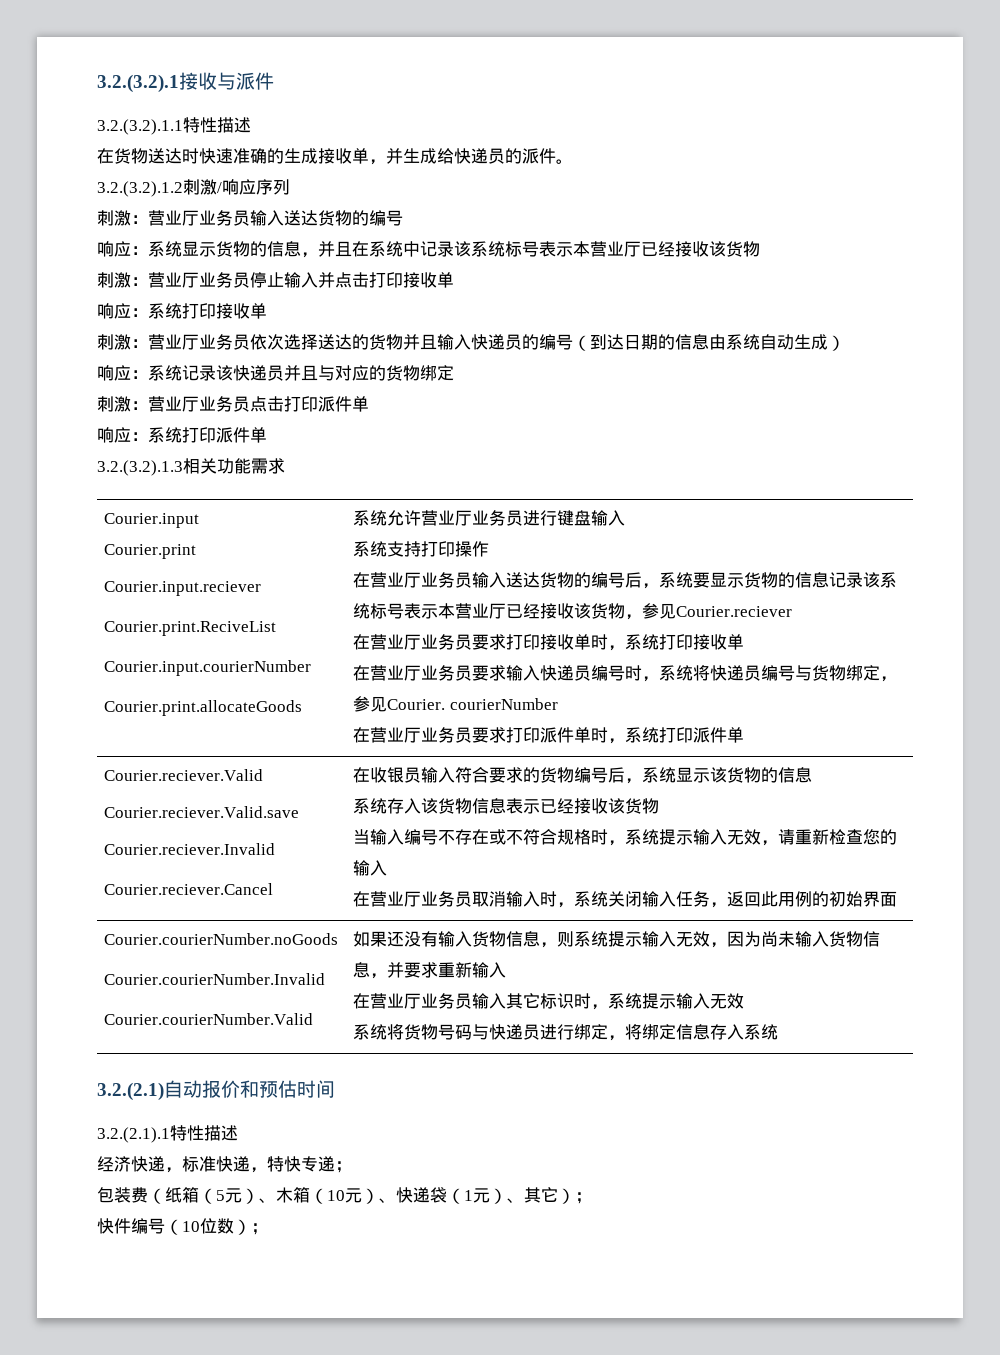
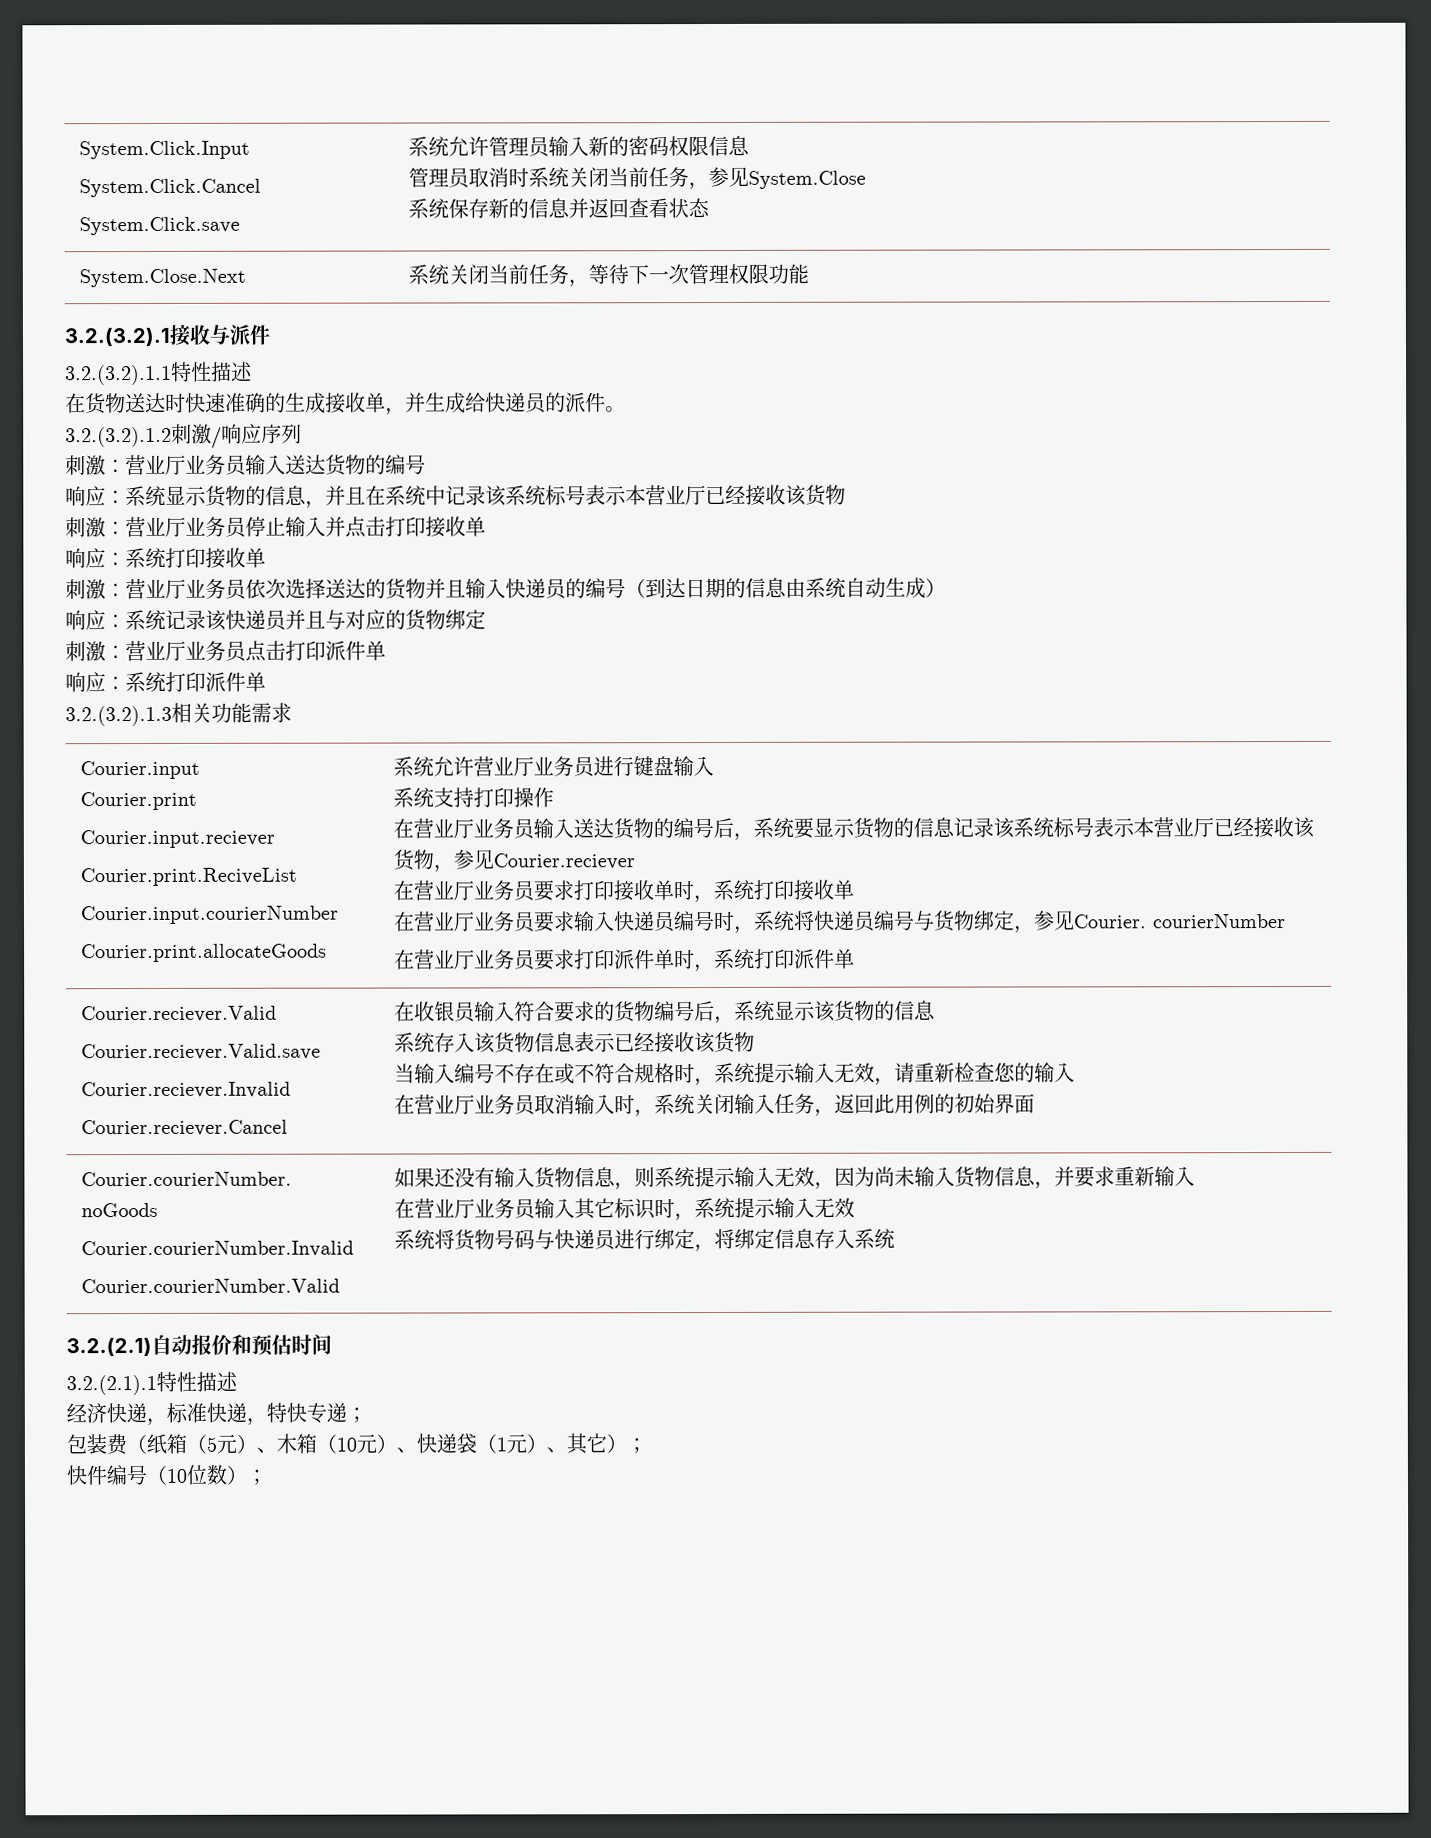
(97, 83) none -> [78,140,250,160] [78,178,261,198] [78,216,240,236] [407,135,750,158] [407,166,866,191] [407,198,710,219] [78,268,246,288] [407,263,809,288] System.Click.Input // System.Click.Cancel // System.Click.save | 系统允许管理员输入新的密码权限信息 // 管理员取消时系统关闭当前任务，参见System.Close // 系统保存新的信息并返回查看状态 // System.Close.Next | 系统关闭当前任务，等待下一次管理权限功能 //

